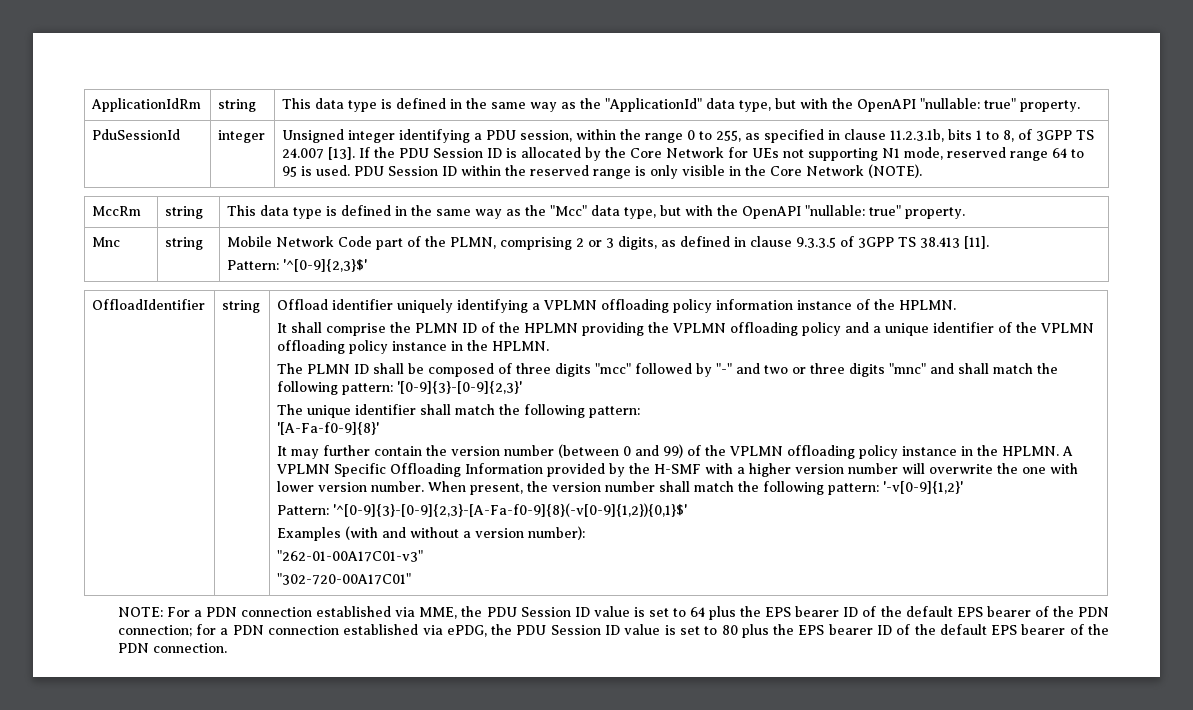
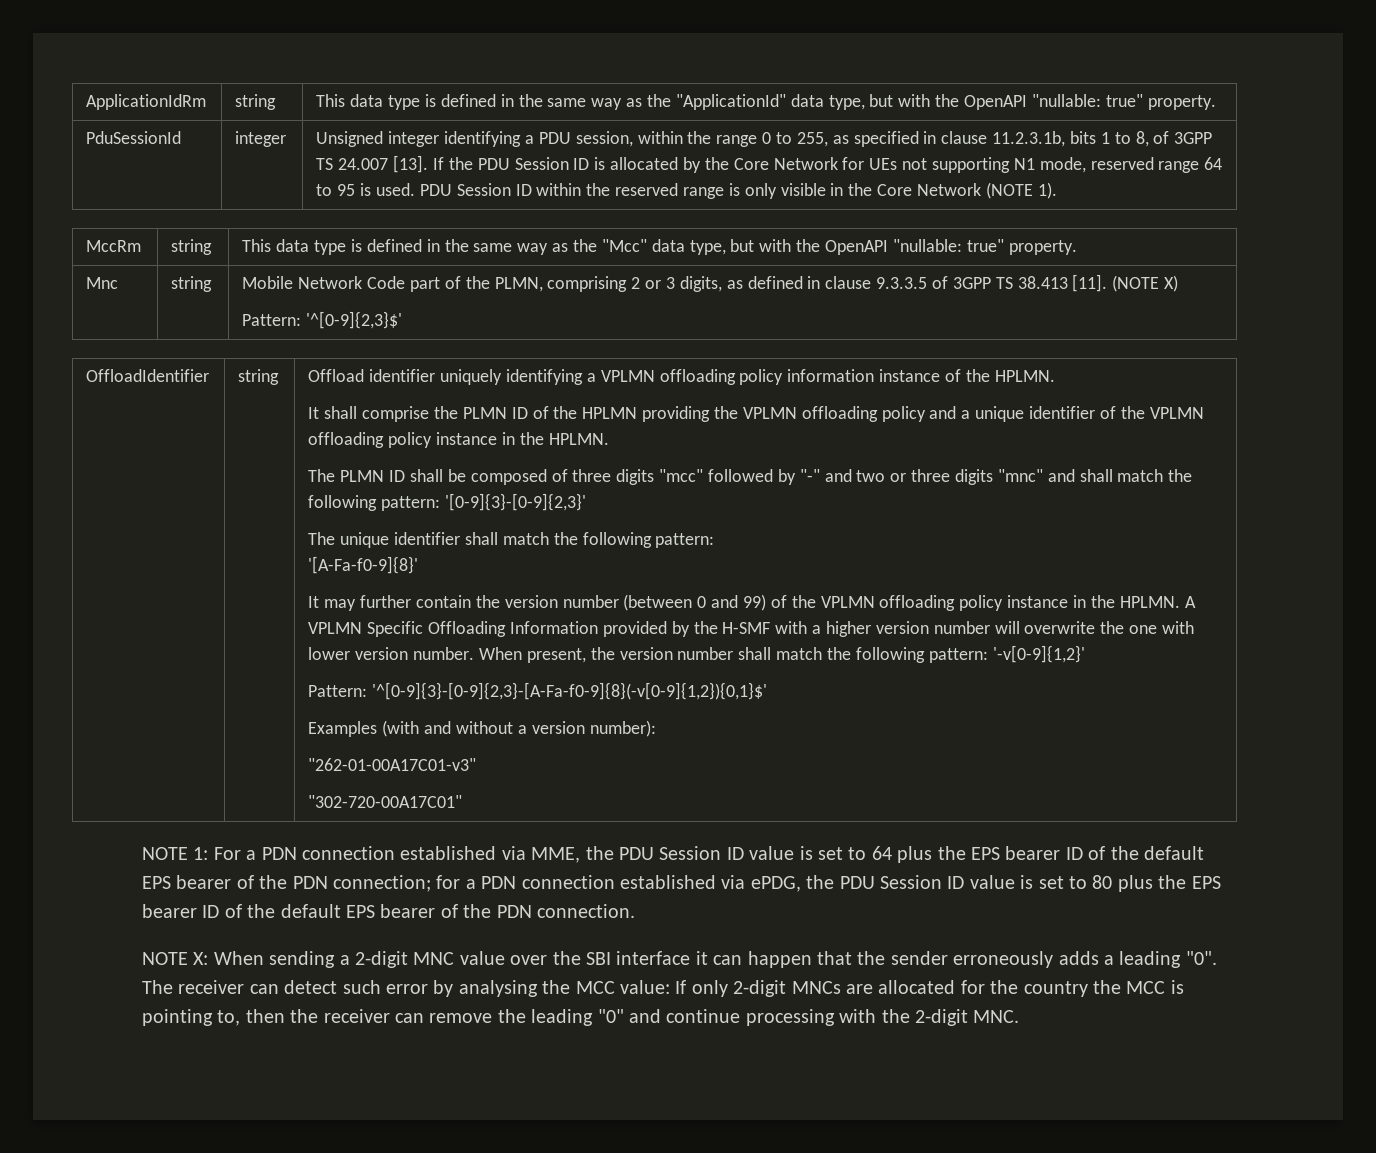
[868,164,923,178] (NOTE). -> [985,182,1057,199] (NOTE 1).
(990, 242) none -> [1112,275,1179,292] (NOTE X)
[117,607,163,617] NOTE: -> [141,847,209,860] NOTE 1:
(227, 648) none -> [141,951,1217,968] [141,980,1184,997] [141,1009,1020,1026] // NOTE X: When sending a 2-digit MNC value over the SBI interface it can happen that the sender erroneously adds a leading "0". The receiver can detect such error by analysing the MCC value: If only 2-digit MNCs are allocated for the country the MCC is pointing to, then the receiver can remove the leading "0" and continue processing with the 2-digit MNC.

